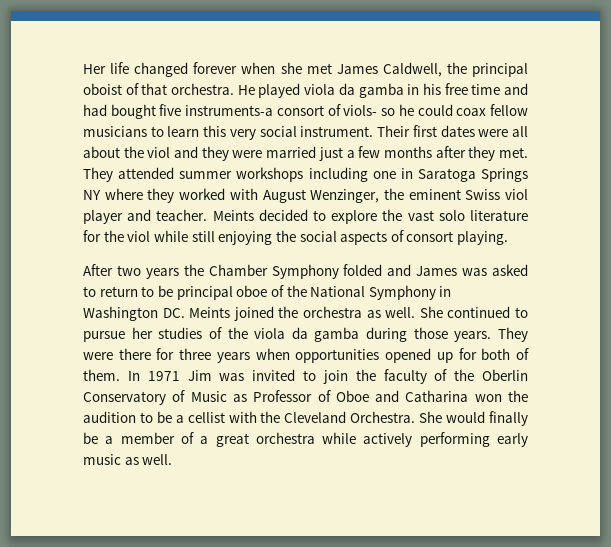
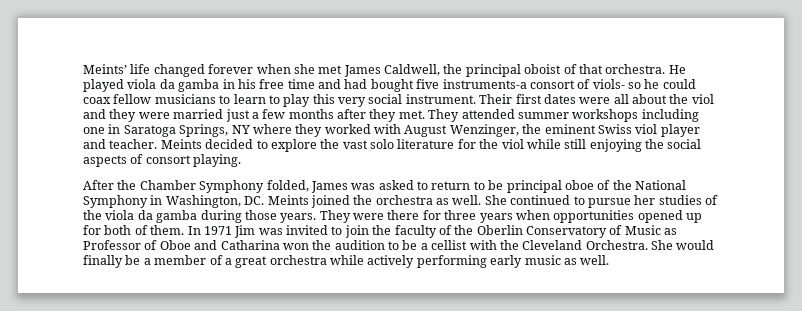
[83,64,106,74] Her -> [83,64,127,74] Meints’
(200, 131) none -> [268,94,311,107] to play
[481,168,528,182] Springs -> [179,124,229,137] Springs,
[116,265,179,279] two years -> (114, 185) none
[343,264,412,276] folded and -> [266,180,309,192] folded,
[83,306,158,321] Washington -> [165,195,241,208] Washington,

